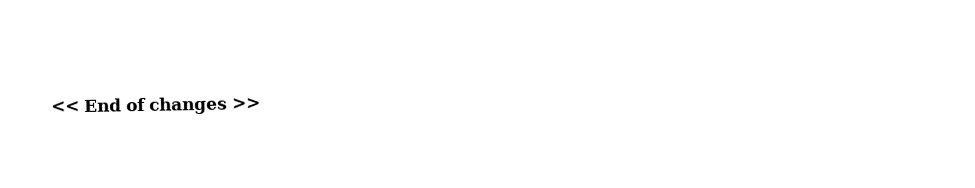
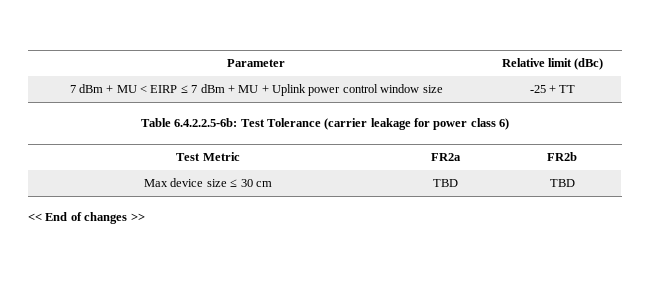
(51, 107) none -> [227,59,285,67] [501,58,604,70] [69,84,443,96] [529,85,576,93] [140,118,510,130] [176,152,240,161] [430,153,461,161] [547,152,577,161] [144,178,272,187] [432,179,458,187] [549,179,575,187] Parameter | Relative limit (dBc) // 7 dBm + MU < EIRP ≤ 7 dBm + MU + Uplink power control window size | -25 + TT // Table 6.4.2.2.5-6b: Test Tolerance (carrier leakage for power class 6) // Test Metric | FR2a | FR2b // Max device size ≤ 30 cm | TBD | TBD //

